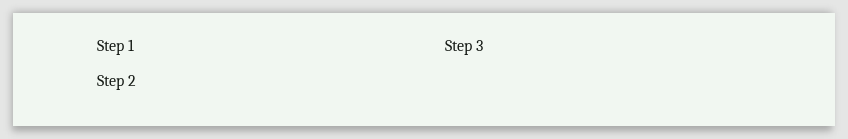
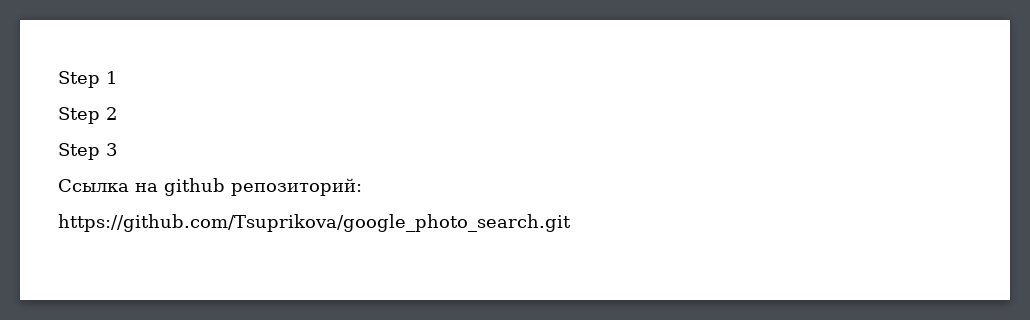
(484, 45) none -> [58,178,362,196] [58,214,571,232] // Ссылка на github репозиторий: // https://github.com/Tsuprikova/google_photo_search.git

